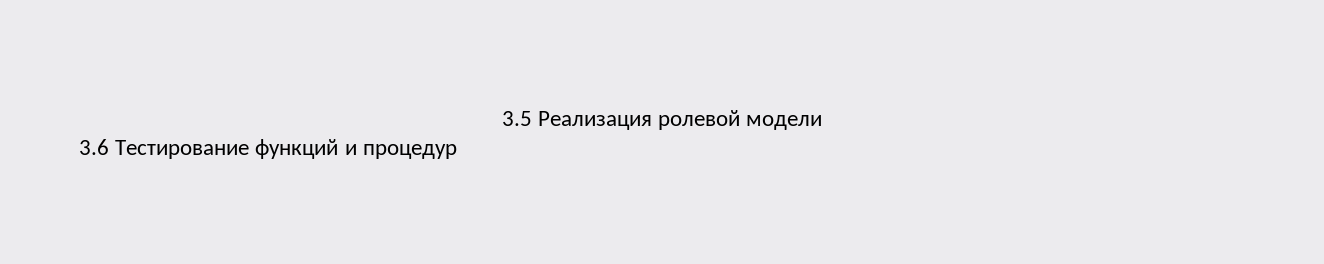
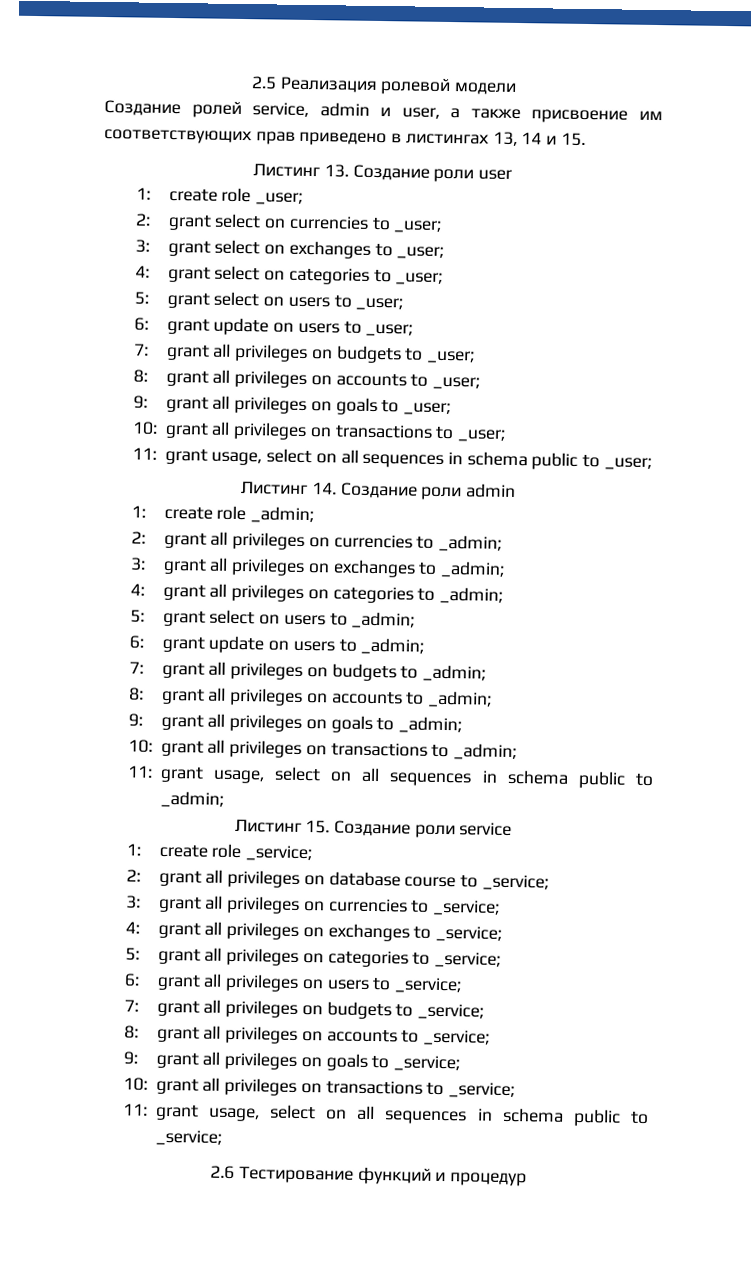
[501,111,532,126] 3.5 -> [250,76,277,90] 2.5
[79,139,109,155] 3.6 -> [104,100,663,124] [104,129,586,147] [253,163,512,183] [135,187,304,205] [134,213,443,233] [134,239,445,259] [134,265,444,285] [133,291,404,311] [133,317,414,337] [133,343,475,364] [132,369,480,390] [132,395,451,416] [131,421,505,442] [131,447,652,470] [241,481,516,501] [130,505,315,524] [130,531,502,552] [129,557,505,578] [129,583,503,604] [129,609,416,629] [128,635,425,655] [128,661,486,682] [128,687,492,708] [127,713,462,734] [127,739,517,761] [126,765,655,789] [159,790,224,808] [234,818,513,839] [125,843,313,862] [125,869,549,891] [125,895,500,916] [124,921,502,942] [124,947,501,968] [123,973,462,994] [123,999,484,1020] [123,1025,490,1046] [122,1051,460,1072] [122,1077,515,1099] [122,1103,650,1127] [154,1129,222,1146] [210,1165,236,1180] Создание ролей service, admin и user, а также присвоение им соответствующих прав приведено в листингах 13, 14 и 15. // Листинг 13. Создание роли user // 1: create role _user; // 2: grant select on currencies to _user; // 3: grant select on exchanges to _user; // 4: grant select on categories to _user; // 5: grant select on users to _user; // 6: grant update on users to _user; // 7: grant all privileges on budgets to _user; // 8: grant all privileges on accounts to _user; // 9: grant all privileges on goals to _user; // 10: grant all privileges on transactions to _user; // 11: grant usage, select on all sequences in schema public to _user; // Листинг 14. Создание роли admin // 1: create role _admin; // 2: grant all privileges on currencies to _admin; // 3: grant all privileges on exchanges to _admin; // 4: grant all privileges on categories to _admin; // 5: grant select on users to _admin; // 6: grant update on users to _admin; // 7: grant all privileges on budgets to _admin; // 8: grant all privileges on accounts to _admin; // 9: grant all privileges on goals to _admin; // 10: grant all privileges on transactions to _admin; // 11: grant usage, select on all sequences in schema public to _admin; // Листинг 15. Создание роли service // 1: create role _service; // 2: grant all privileges on database course to _service; // 3: grant all privileges on currencies to _service; // 4: grant all privileges on exchanges to _service; // 5: grant all privileges on categories to _service; // 6: grant all privileges on users to _service; // 7: grant all privileges on budgets to _service; // 8: grant all privileges on accounts to _service; // 9: grant all privileges on goals to _service; // 10: grant all privileges on transactions to _service; // 11: grant usage, select on all sequences in schema public to _service; // 2.6

